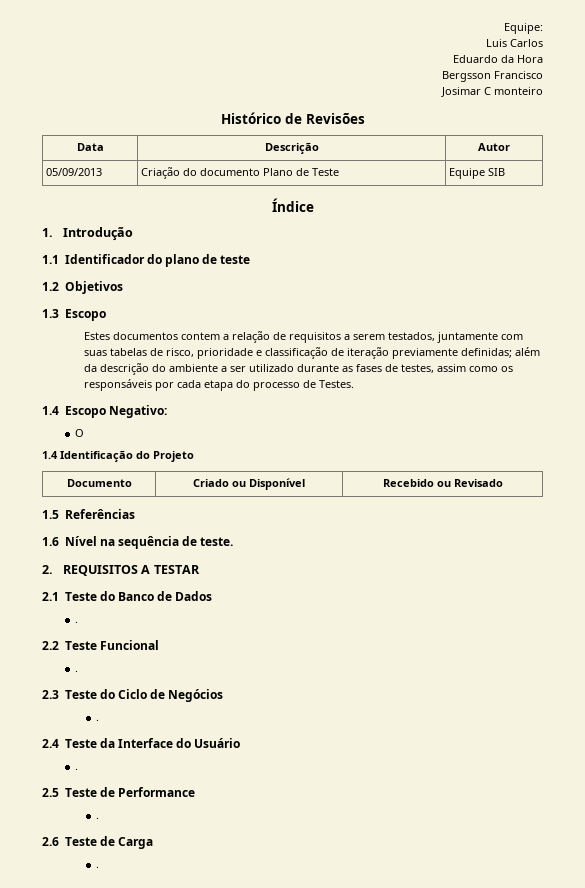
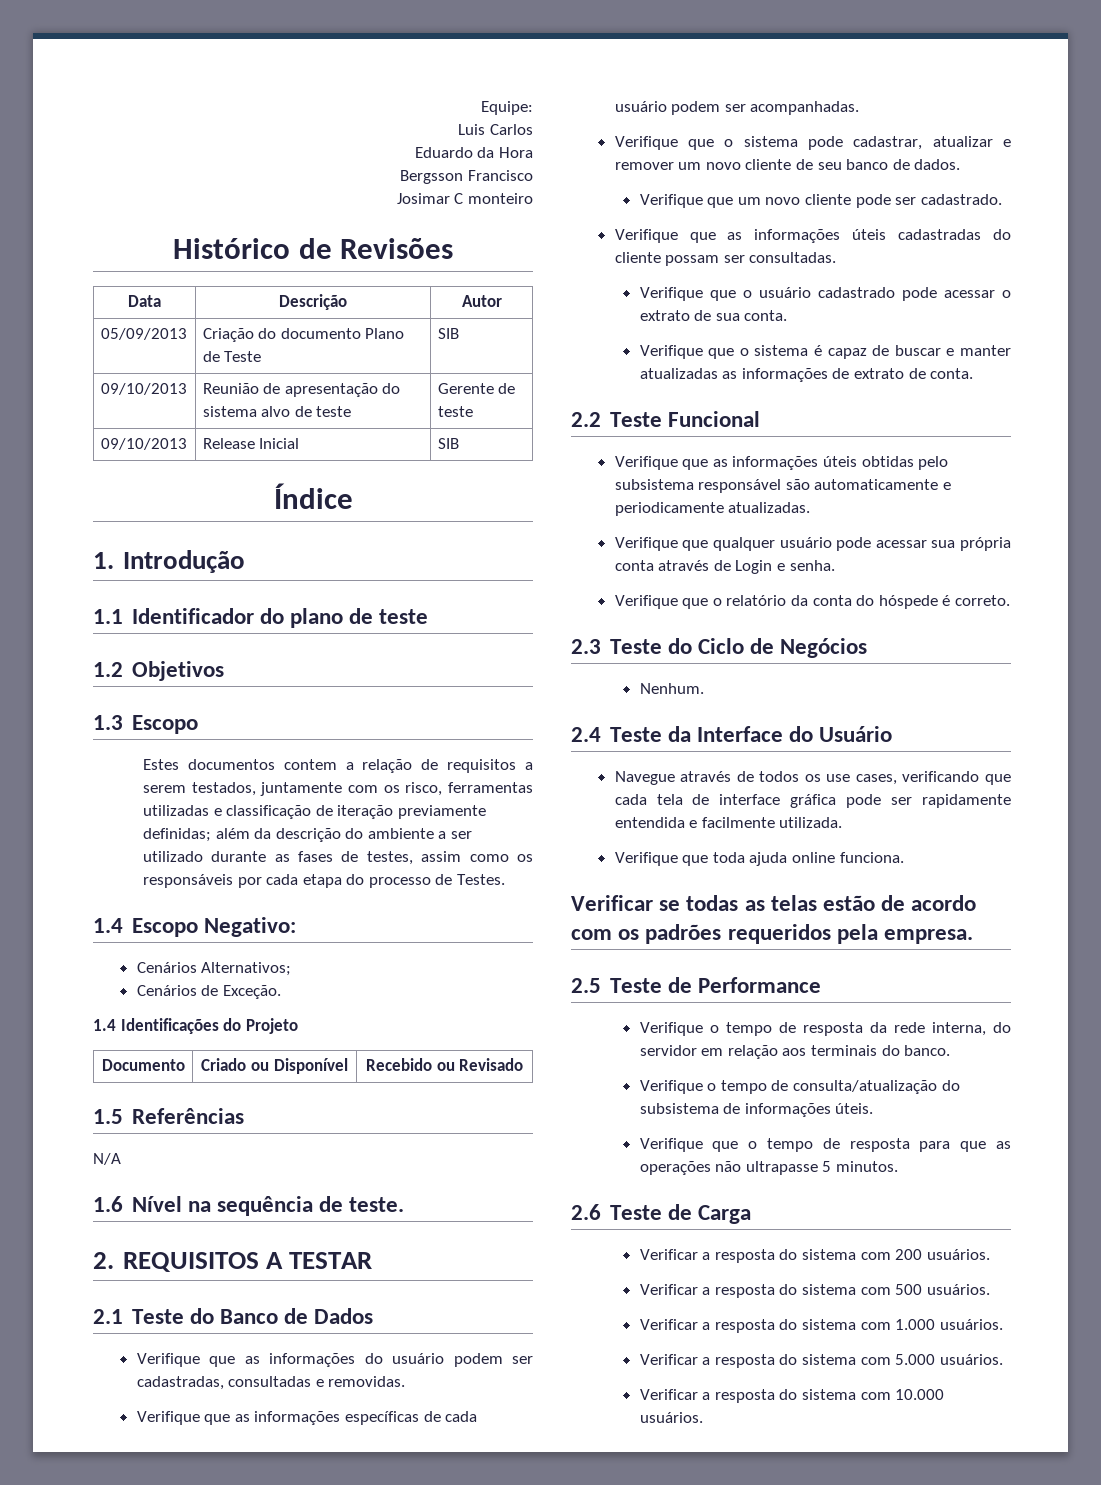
[449,168,486,179] Equipe -> [437,328,459,339] [100,383,187,395] [202,383,401,397] [202,406,352,417] [437,383,516,394] [437,406,473,417] [100,438,187,450] [202,438,300,449] SIB // 09/10/2013 | Reunião de apresentação do sistema alvo de teste | Gerente de teste // 09/10/2013 | Release Inicial |
[84,348,254,359] suas tabelas de risco, prioridade -> [383,782,533,796] [142,805,209,816] os risco, ferramentas utilizadas
[75,429,85,437] [42,450,133,462] O // 1.4 Identificação -> [136,962,292,976] [136,985,281,999] [93,1018,219,1034] Cenários Alternativos; // Cenários de Exceção. // 1.4 Identificações
(135, 514) none -> [93,1153,121,1165] // N/A
[75,621,79,623] [42,640,159,650] [75,670,79,672] . // 2.2 Teste Funcional // . -> [136,1353,533,1367] [136,1376,406,1390] [136,1411,478,1425] [614,101,860,115] [614,136,1011,150] [614,159,961,170] [639,194,1002,208] [614,229,1011,243] [614,252,837,266] [639,287,1011,301] [639,310,788,321] [639,345,1012,359] [639,368,974,382] [571,411,760,427] [614,456,949,470] [614,479,952,493] [614,502,811,516] [614,537,1011,551] [614,560,835,574] [614,595,1010,609] Verifique que as informações do usuário podem ser cadastradas, consultadas e removidas. // Verifique que as informações específicas de cada usuário podem ser acompanhadas. // Verifique que o sistema pode cadastrar, atualizar e remover um novo cliente de seu banco de dados. // Verifique que um novo cliente pode ser cadastrado. // Verifique que as informações úteis cadastradas do cliente possam ser consultadas. // Verifique que o usuário cadastrado pode acessar o extrato de sua conta. // Verifique que o sistema é capaz de buscar e manter atualizadas as informações de extrato de conta. // 2.2 Teste Funcional // Verifique que as informações úteis obtidas pelo subsistema responsável são automaticamente e periodicamente atualizadas. // Verifique que qualquer usuário pode acessar sua própria conta através de Login e senha. // Verifique que o relatório da conta do hóspede é correto.
[96,719,100,721] . -> [639,683,704,694] Nenhum.
[75,768,79,770] [42,787,195,797] [96,817,100,819] [42,836,153,849] [96,866,100,868] . // 2.5 Teste de Performance // . // 2.6 Teste de Carga // . -> [614,771,1011,785] [614,794,1011,808] [614,817,843,828] [614,852,904,866] [571,895,977,911] [571,924,974,944] [571,977,821,993] [639,1022,1011,1036] [639,1045,951,1059] [639,1080,960,1094] [639,1103,874,1117] [639,1138,1011,1152] [639,1161,898,1175] [571,1204,751,1224] [639,1249,990,1263] [639,1284,990,1298] [639,1319,1003,1333] [639,1354,1003,1368] [639,1389,945,1403] [639,1412,703,1423] Navegue através de todos os use cases, verificando que cada tela de interface gráfica pode ser rapidamente entendida e facilmente utilizada. // Verifique que toda ajuda online funciona. // Verificar se todas as telas estão de acordo com os padrões requeridos pela empresa. // 2.5 Teste de Performance // Verifique o tempo de resposta da rede interna, do servidor em relação aos terminais do banco. // Verifique o tempo de consulta/atualização do subsistema de informações úteis. // Verifique que o tempo de resposta para que as operações não ultrapasse 5 minutos. // 2.6 Teste de Carga // Verificar a resposta do sistema com 200 usuários. // Verificar a resposta do sistema com 500 usuários. // Verificar a resposta do sistema com 1.000 usuários. // Verificar a resposta do sistema com 5.000 usuários. // Verificar a resposta do sistema com 10.000 usuários.

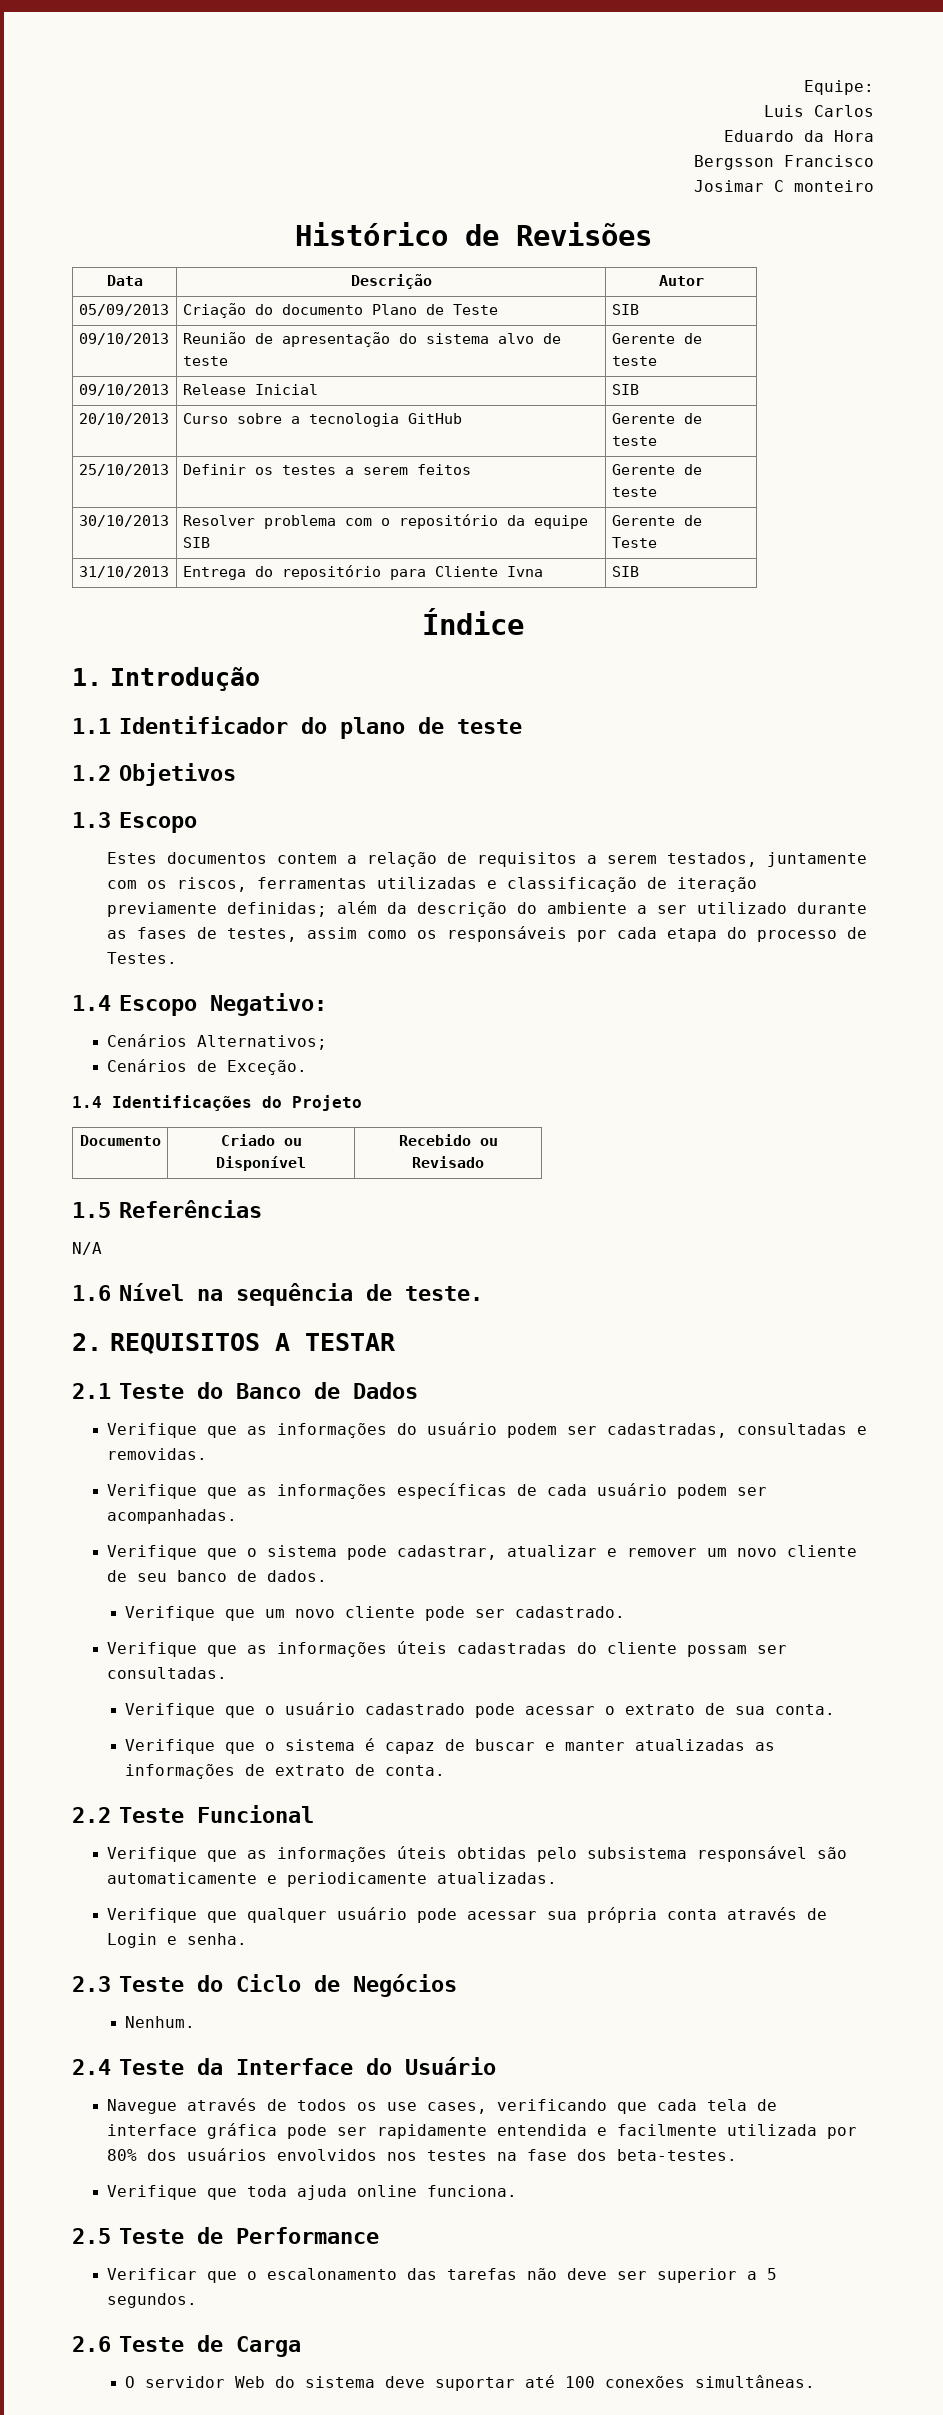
(459, 443) none -> [78,413,169,425] [182,413,462,427] [611,413,702,424] [611,436,657,446] [78,464,169,476] [182,464,471,475] [611,464,702,475] [611,487,657,497] [78,515,169,527] [182,514,588,529] [182,537,210,548] [611,515,702,526] [611,537,657,548] [78,566,169,578] [182,565,543,580] [611,566,639,577] // 20/10/2013 | Curso sobre a tecnologia GitHub | Gerente de teste // 25/10/2013 | Definir os testes a serem feitos | Gerente de teste // 30/10/2013 | Resolver problema com o repositório da equipe SIB | Gerente de Teste // 31/10/2013 | Entrega do repositório para Cliente Ivna | SIB
[405,782,443,796] risco, -> [177,877,248,892] riscos,
[614,595,1010,609] // Verifique que o relatório da conta do hóspede é correto. -> (248, 1939) none
[779,817,843,828] utilizada. -> [727,2124,858,2139] [107,2148,738,2161] utilizada por 80% dos usuários envolvidos nos testes na fase dos beta-testes.
[571,895,977,911] [571,924,974,944] [571,977,821,993] [639,1022,1011,1036] [639,1045,951,1059] [639,1080,960,1094] [639,1103,874,1117] [639,1138,1011,1152] [639,1161,898,1175] [571,1204,751,1224] [639,1249,990,1263] [639,1284,990,1298] [639,1319,1003,1333] [639,1354,1003,1368] [639,1389,945,1403] [639,1412,703,1423] Verificar se todas as telas estão de acordo com os padrões requeridos pela empresa. // 2.5 Teste de Performance // Verifique o tempo de resposta da rede interna, do servidor em relação aos terminais do banco. // Verifique o tempo de consulta/atualização do subsistema de informações úteis. // Verifique que o tempo de resposta para que as operações não ultrapasse 5 minutos. // 2.6 Teste de Carga // Verificar a resposta do sistema com 200 usuários. // Verificar a resposta do sistema com 500 usuários. // Verificar a resposta do sistema com 1.000 usuários. // Verificar a resposta do sistema com 5.000 usuários. // Verificar a resposta do sistema com 10.000 usuários. -> [72,2227,379,2244] [107,2268,778,2283] [107,2293,198,2308] [72,2335,301,2357] [124,2375,815,2391] 2.5 Teste de Performance // Verificar que o escalonamento das tarefas não deve ser superior a 5 segundos. // 2.6 Teste de Carga // O servidor Web do sistema deve suportar até 100 conexões simultâneas.

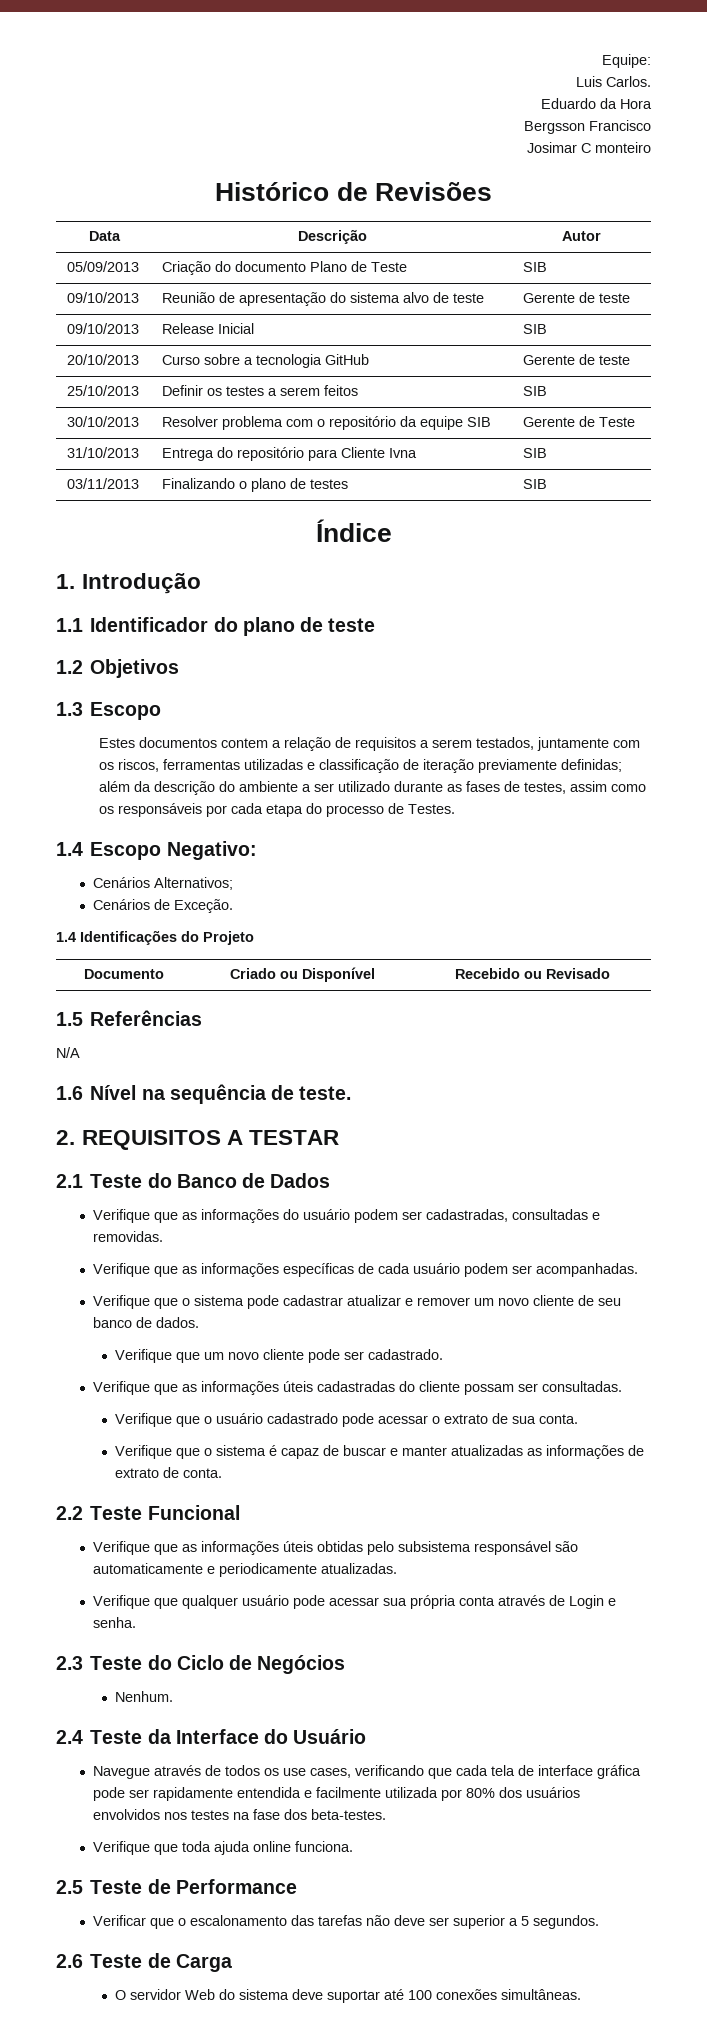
[814,105,874,117] Carlos -> [606,76,651,87] Carlos.
[611,464,702,475] [611,487,657,497] Gerente de teste -> [522,386,547,396] SIB
(639, 571) none -> [66,478,139,489] [161,478,348,492] [522,479,547,489] // 03/11/2013 | Finalizando o plano de testes | SIB
[397,1545,498,1560] cadastrar, -> [283,1295,344,1306] cadastrar

